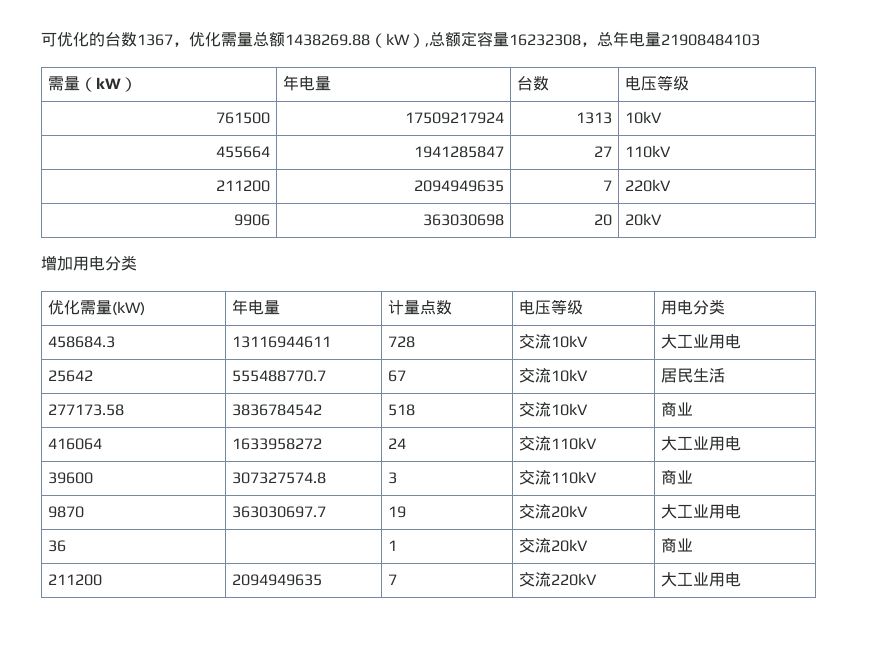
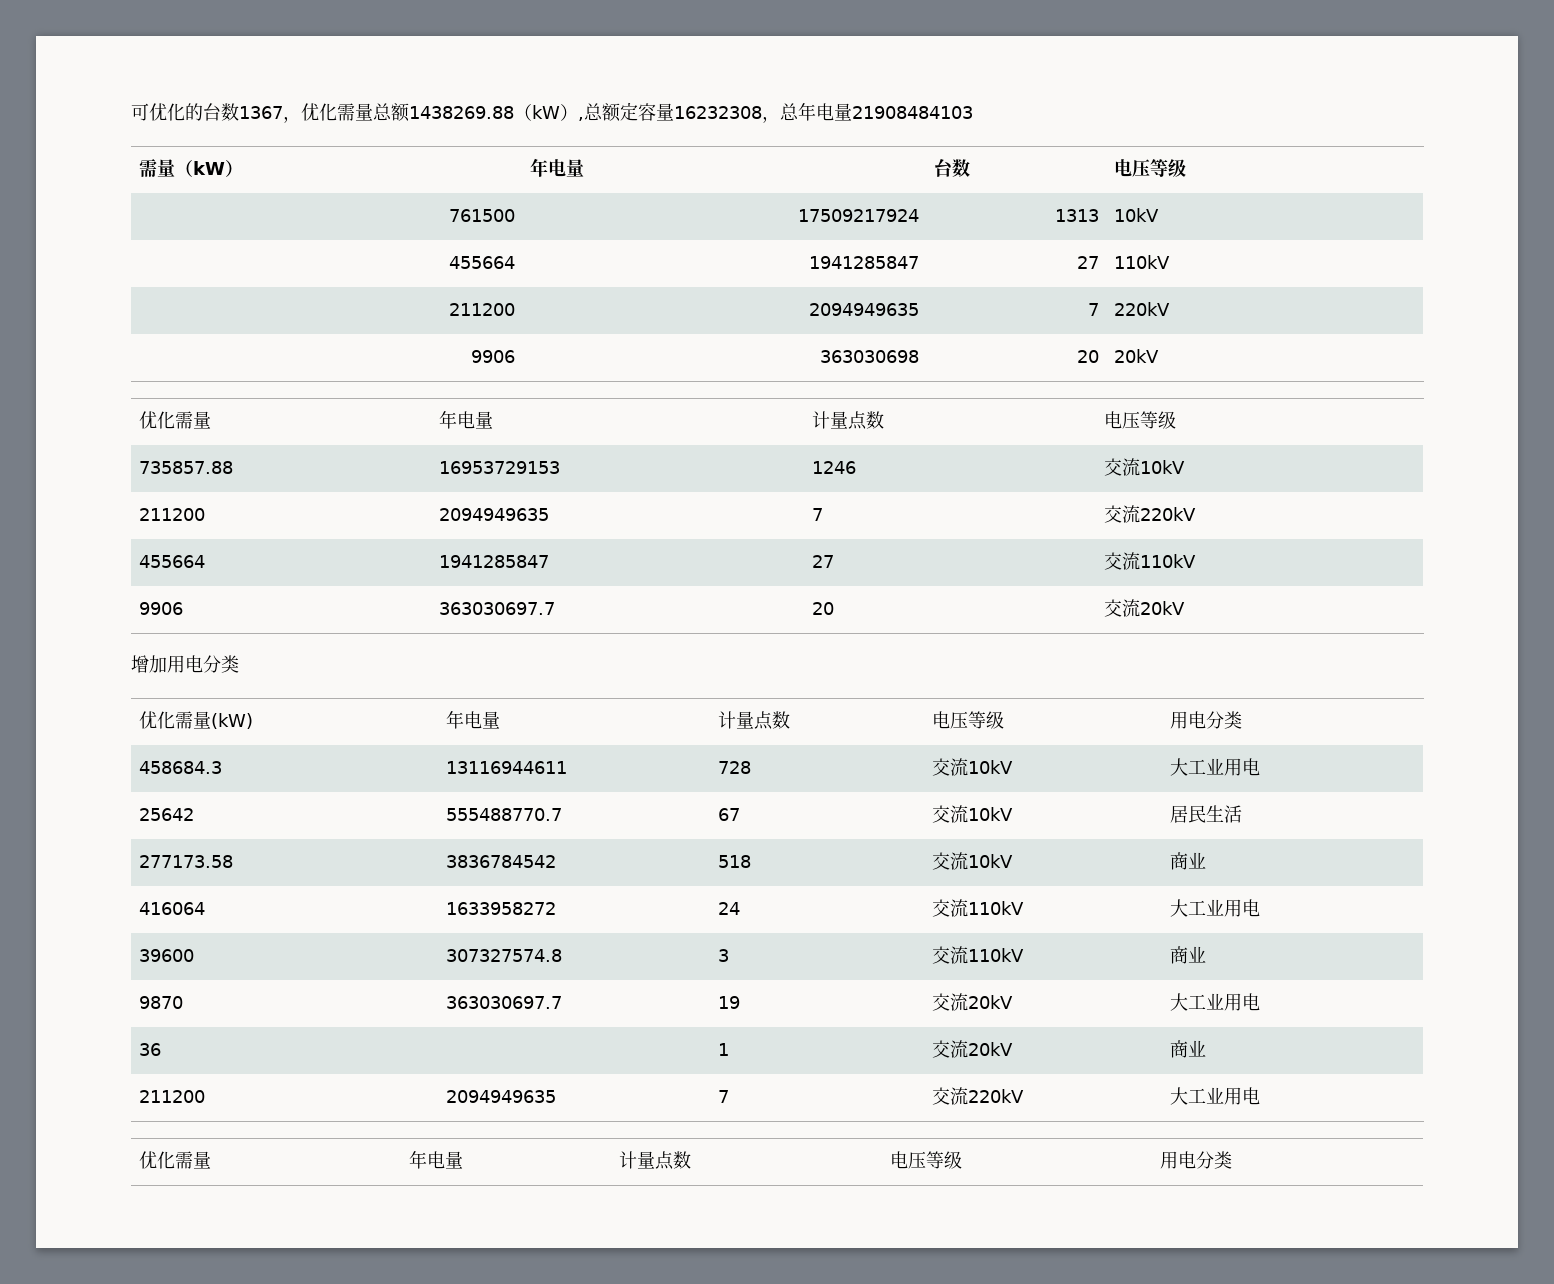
(663, 219) none -> [139,411,212,429] [439,410,494,429] [812,411,885,430] [1104,411,1177,429] [139,461,234,474] [439,461,561,474] [812,461,857,474] [1104,458,1186,476] [139,508,206,521] [439,508,550,521] [812,508,824,521] [1104,505,1197,523] [139,555,206,568] [439,555,550,568] [812,555,835,568] [1104,552,1197,570] [139,602,184,615] [439,602,556,615] [812,602,835,615] [1104,599,1186,617] // 优化需量 | 年电量 | 计量点数 | 电压等级 // 735857.88 | 16953729153 | 1246 | 交流10kV // 211200 | 2094949635 | 7 | 交流220kV // 455664 | 1941285847 | 27 | 交流110kV // 9906 | 363030697.7 | 20 | 交流20kV
(742, 579) none -> [139,1151,212,1169] [409,1150,464,1169] [619,1151,692,1170] [890,1151,963,1169] [1160,1151,1233,1169] // 优化需量 | 年电量 | 计量点数 | 电压等级 | 用电分类

